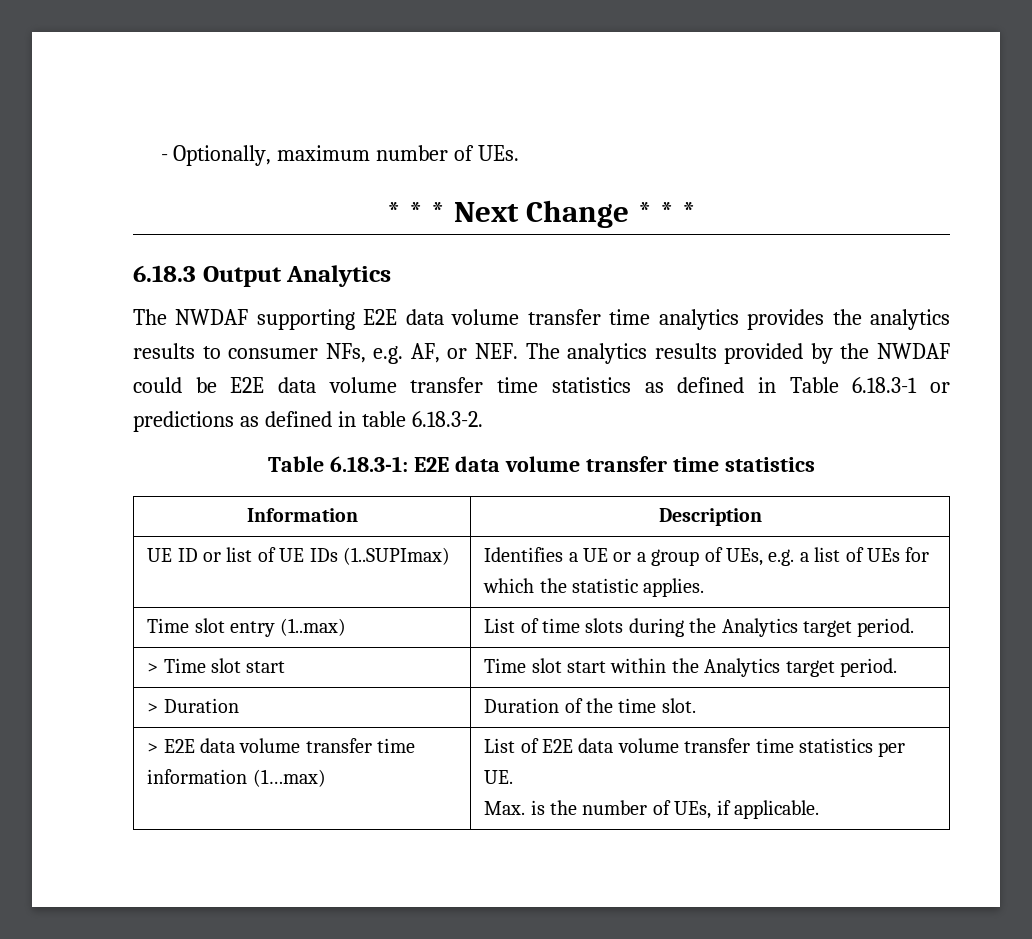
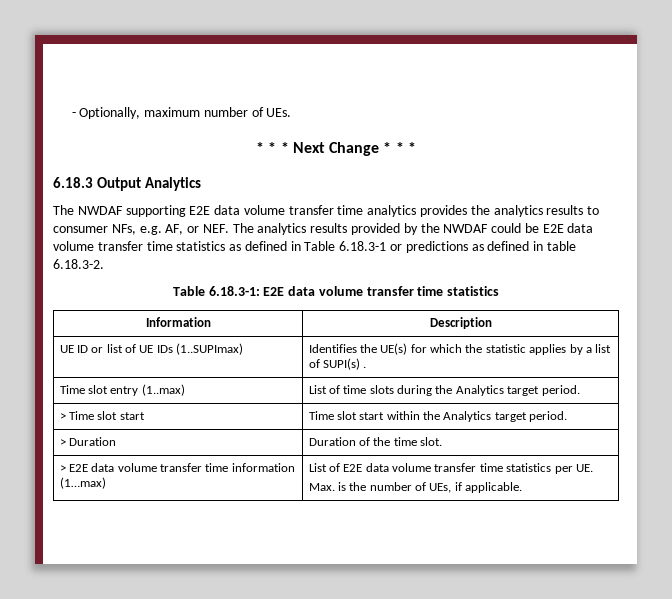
[568,547,930,566] [483,578,705,597] a UE or a group of UEs, e.g. a list of UEs for which the statistic applies. -> [359,343,612,355] [308,358,367,370] the UE(s) for which the statistic applies by a list of SUPI(s) .

